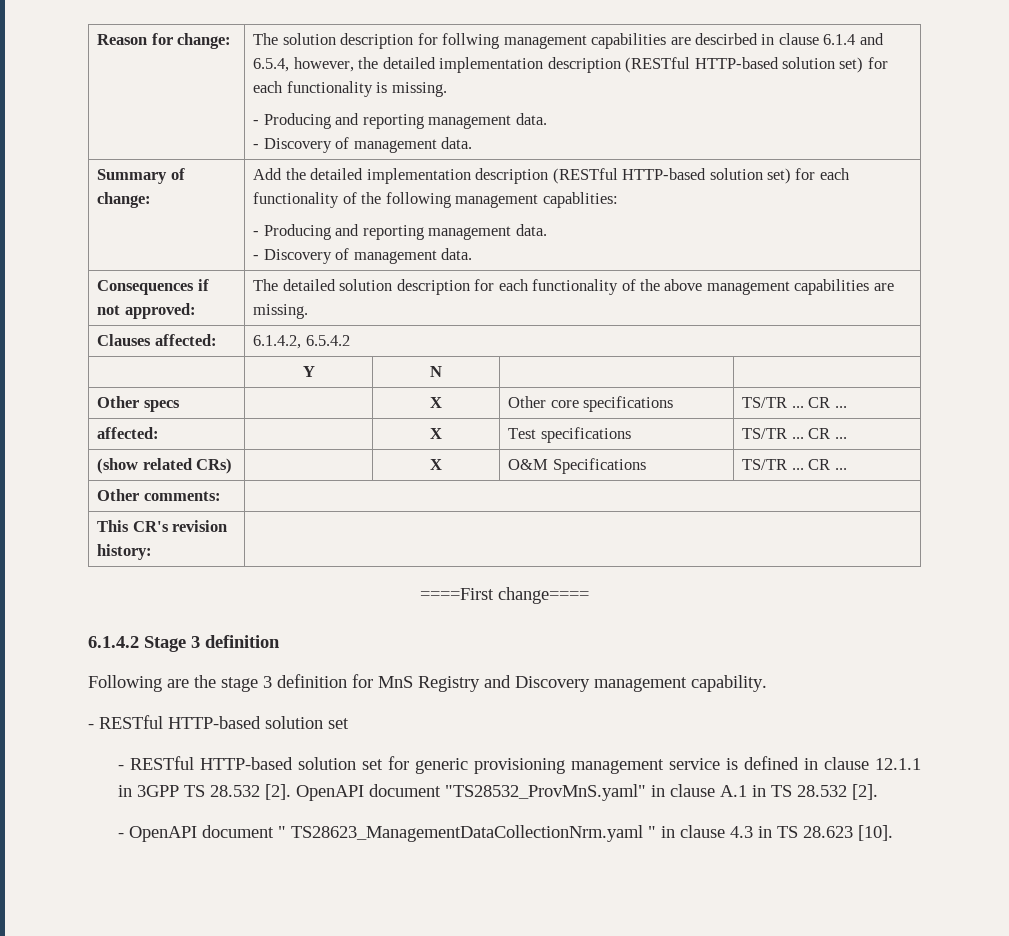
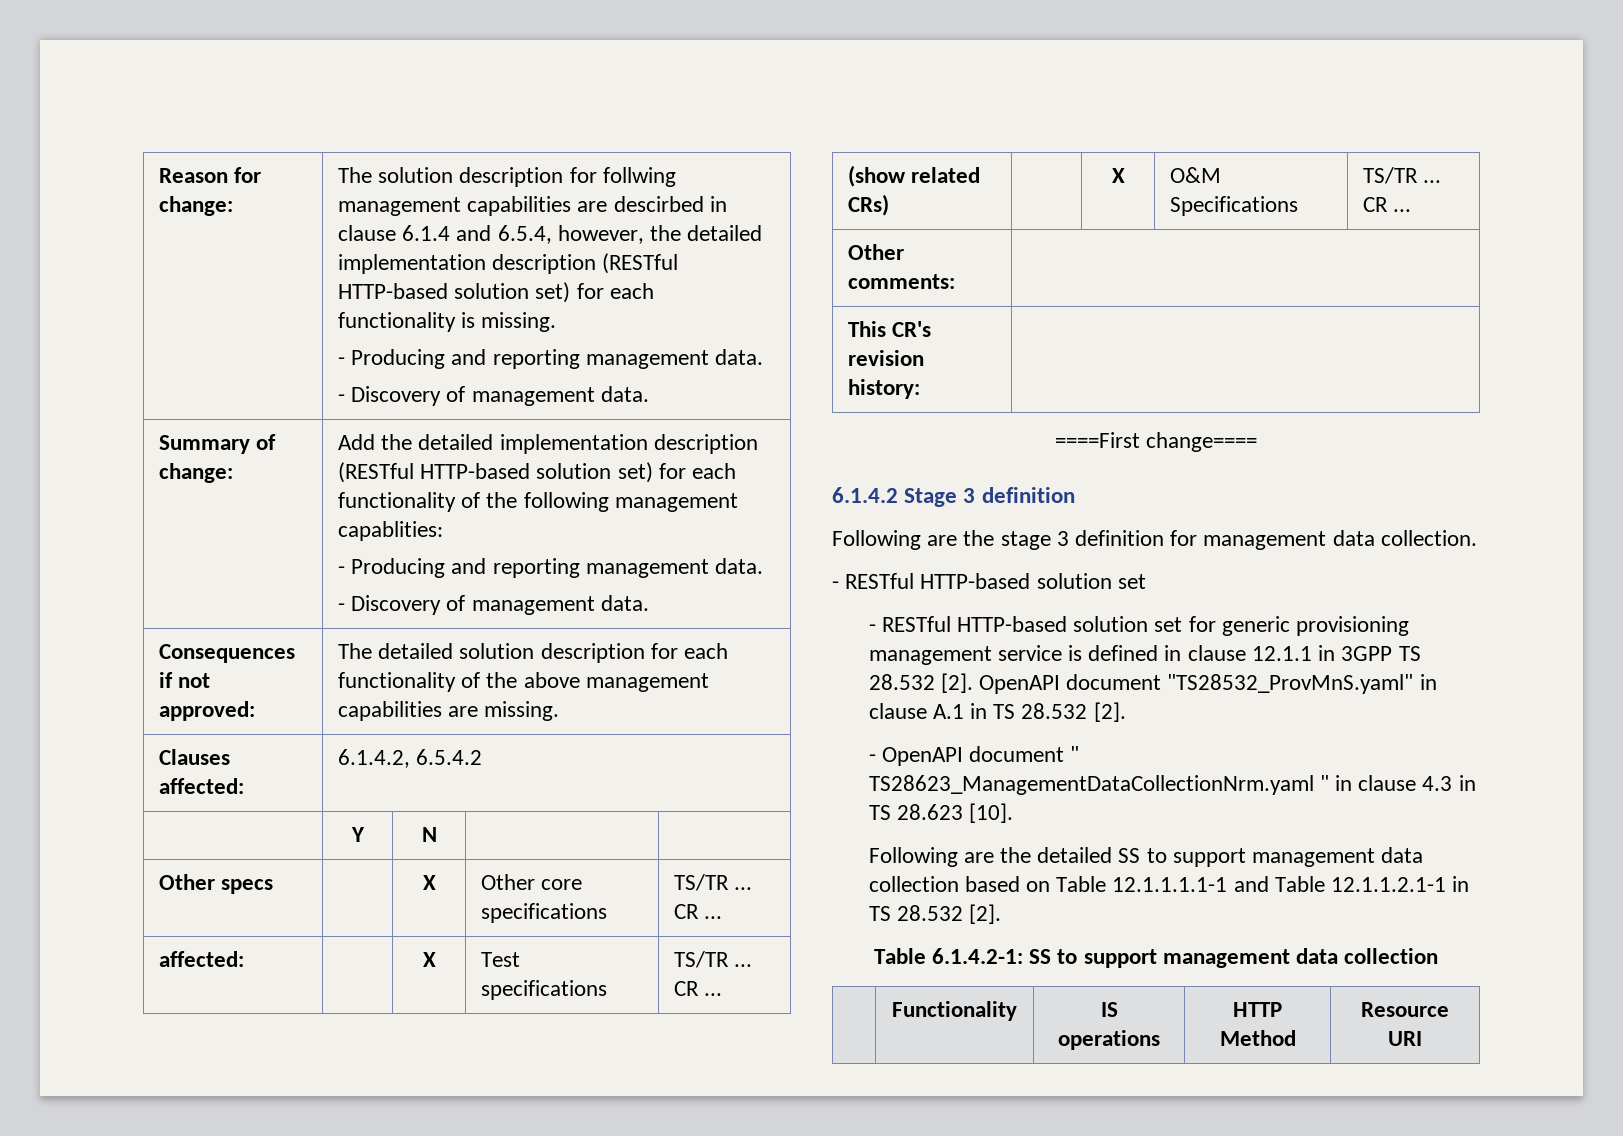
[378,675,767,692] MnS Registry and Discovery management capability. -> [1203,530,1477,550] management data collection.
(894, 833) none -> [868,847,1424,867] [868,876,1470,892] [868,904,1002,924] [873,948,1439,968] [892,1001,1017,1021] [1100,1002,1118,1017] [1058,1030,1160,1050] [1233,1002,1282,1017] [1219,1030,1296,1046] [1361,1002,1449,1017] [1388,1031,1422,1046] // Following are the detailed SS to support management data collection based on Table 12.1.1.1.1-1 and Table 12.1.1.2.1-1 in TS 28.532 [2]. // Table 6.1.4.2-1: SS to support management data collection // | Functionality | IS operations | HTTP Method | Resource URI

